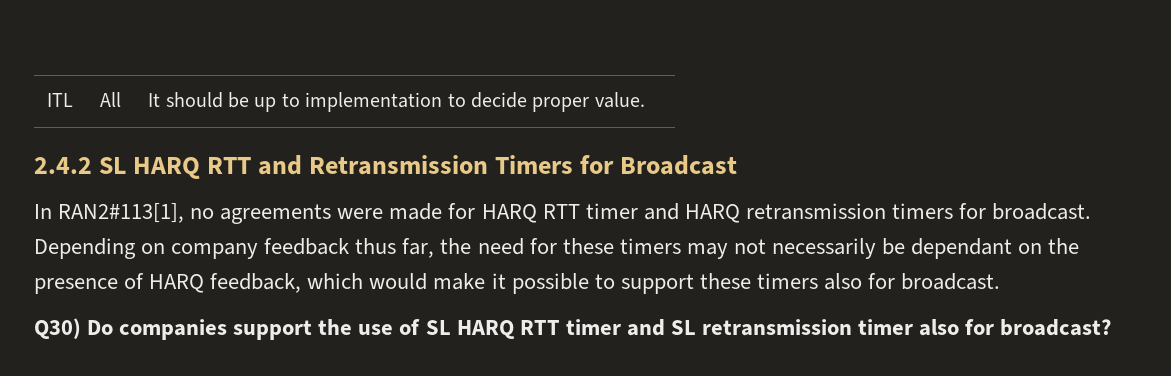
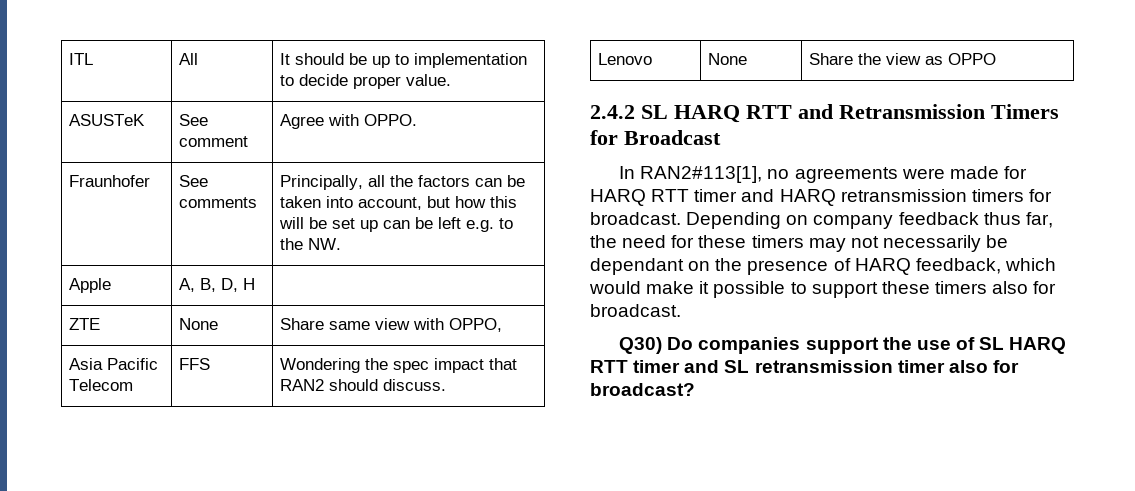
(645, 100) none -> [68,114,145,126] [178,114,208,126] [178,136,248,147] [279,114,417,129] [68,175,150,187] [178,175,208,187] [178,197,257,208] [279,175,525,190] [279,196,517,210] [278,217,513,232] [279,238,341,250] [68,278,111,293] [178,278,255,292] [68,318,100,330] [178,318,218,330] [279,318,502,332] [68,358,158,370] [68,379,133,391] [178,358,210,370] [279,358,517,373] [279,379,446,391] [597,53,652,65] [707,53,747,65] [808,53,996,65] // ASUSTeK | See comment | Agree with OPPO. // Fraunhofer | See comments | Principally, all the factors can be taken into account, but how this will be set up can be left e.g. to the NW. // Apple | A, B, D, H | // ZTE | None | Share same view with OPPO, // Asia Pacific Telecom | FFS | Wondering the spec impact that RAN2 should discuss. // Lenovo | None | Share the view as OPPO

